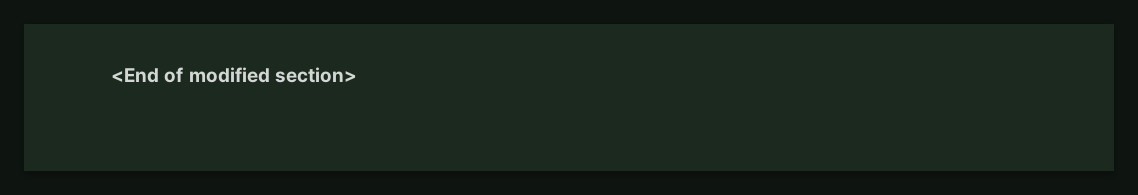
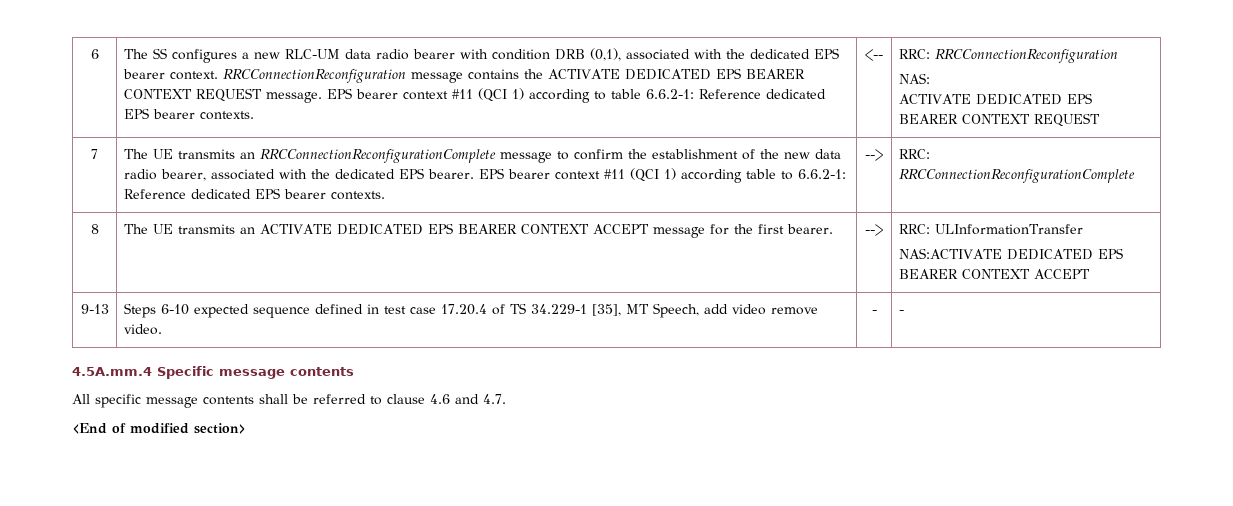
(111, 75) none -> [90,49,99,59] [123,48,839,63] [122,68,805,83] [123,88,826,103] [123,108,254,120] [865,49,883,61] [898,49,1118,63] [898,73,930,84] [898,93,1092,105] [898,113,1100,127] [91,149,98,159] [123,149,841,163] [123,168,846,183] [123,188,385,200] [865,149,883,161] [898,149,930,159] [898,169,1135,183] [90,224,99,234] [123,223,833,238] [865,224,883,236] [898,224,1083,235] [898,248,1123,260] [898,269,1090,279] [80,304,109,314] [123,303,818,318] [123,324,162,335] [871,310,877,314] [898,310,904,314] [72,366,354,379] [72,394,506,408] 6 | The SS configures a new RLC-UM data radio bearer with condition DRB (0,1), associated with the dedicated EPS bearer context. RRCConnectionReconfiguration message contains the ACTIVATE DEDICATED EPS BEARER CONTEXT REQUEST message. EPS bearer context #11 (QCI 1) according to table 6.6.2-1: Reference dedicated EPS bearer contexts. | <-- | RRC: RRCConnectionReconfiguration // NAS: // ACTIVATE DEDICATED EPS BEARER CONTEXT REQUEST // 7 | The UE transmits an RRCConnectionReconfigurationComplete message to confirm the establishment of the new data radio bearer, associated with the dedicated EPS bearer. EPS bearer context #11 (QCI 1) according table to 6.6.2-1: Reference dedicated EPS bearer contexts. | --> | RRC: RRCConnectionReconfigurationComplete // 8 | The UE transmits an ACTIVATE DEDICATED EPS BEARER CONTEXT ACCEPT message for the first bearer. | --> | RRC: ULInformationTransfer // NAS:ACTIVATE DEDICATED EPS BEARER CONTEXT ACCEPT // 9-13 | Steps 6-10 expected sequence defined in test case 17.20.4 of TS 34.229-1 [35], MT Speech, add video remove video. | - | - // 4.5A.mm.4 Specific message contents // All specific message contents shall be referred to clause 4.6 and 4.7. //

